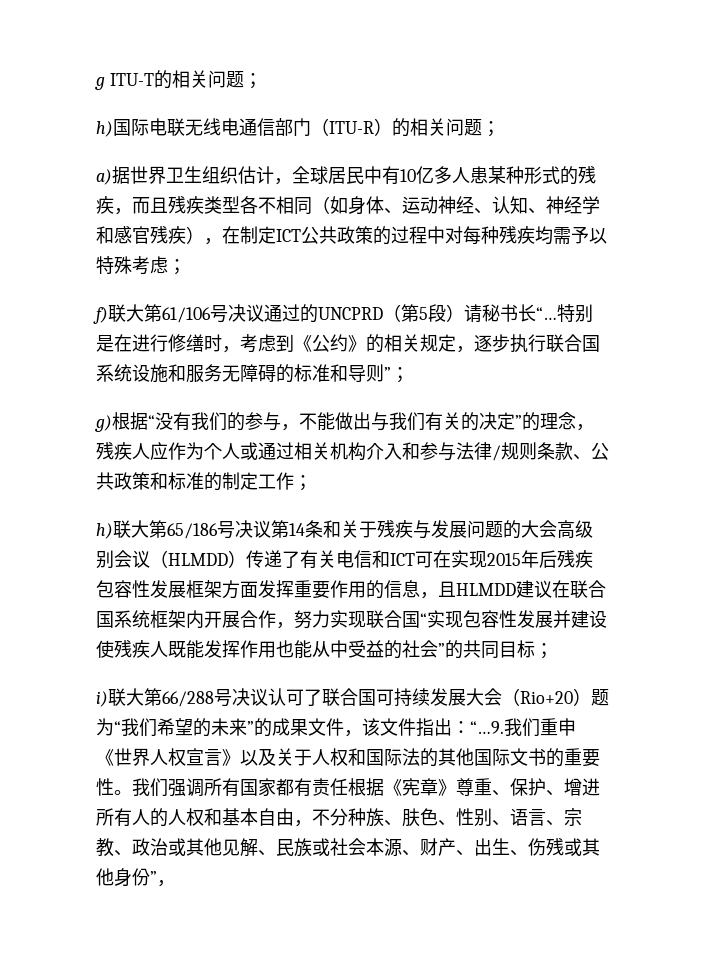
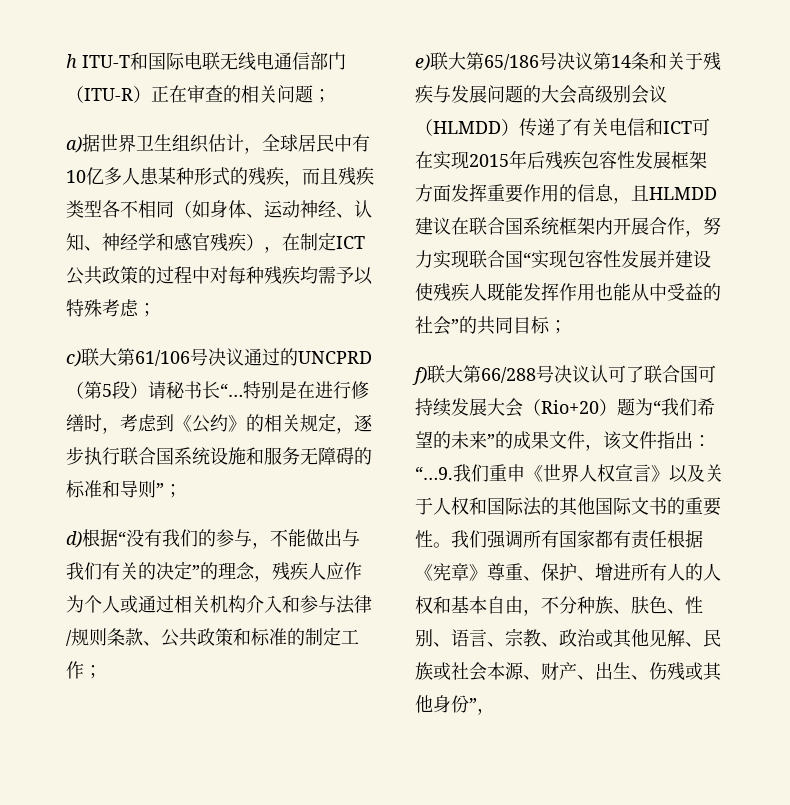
[95,70,262,90] [96,121,113,137] g ITU-T的相关问题； // h) -> [66,52,148,70] h ITU-T和
(392, 127) none -> [151,85,223,103] 正在审查
[93,307,108,324] f) -> [66,350,81,367] c)
[95,415,112,432] g) -> [66,531,82,548] d)
[96,523,113,539] h) -> [415,54,430,71] e)
[96,691,108,707] i) -> [412,367,427,385] f)

